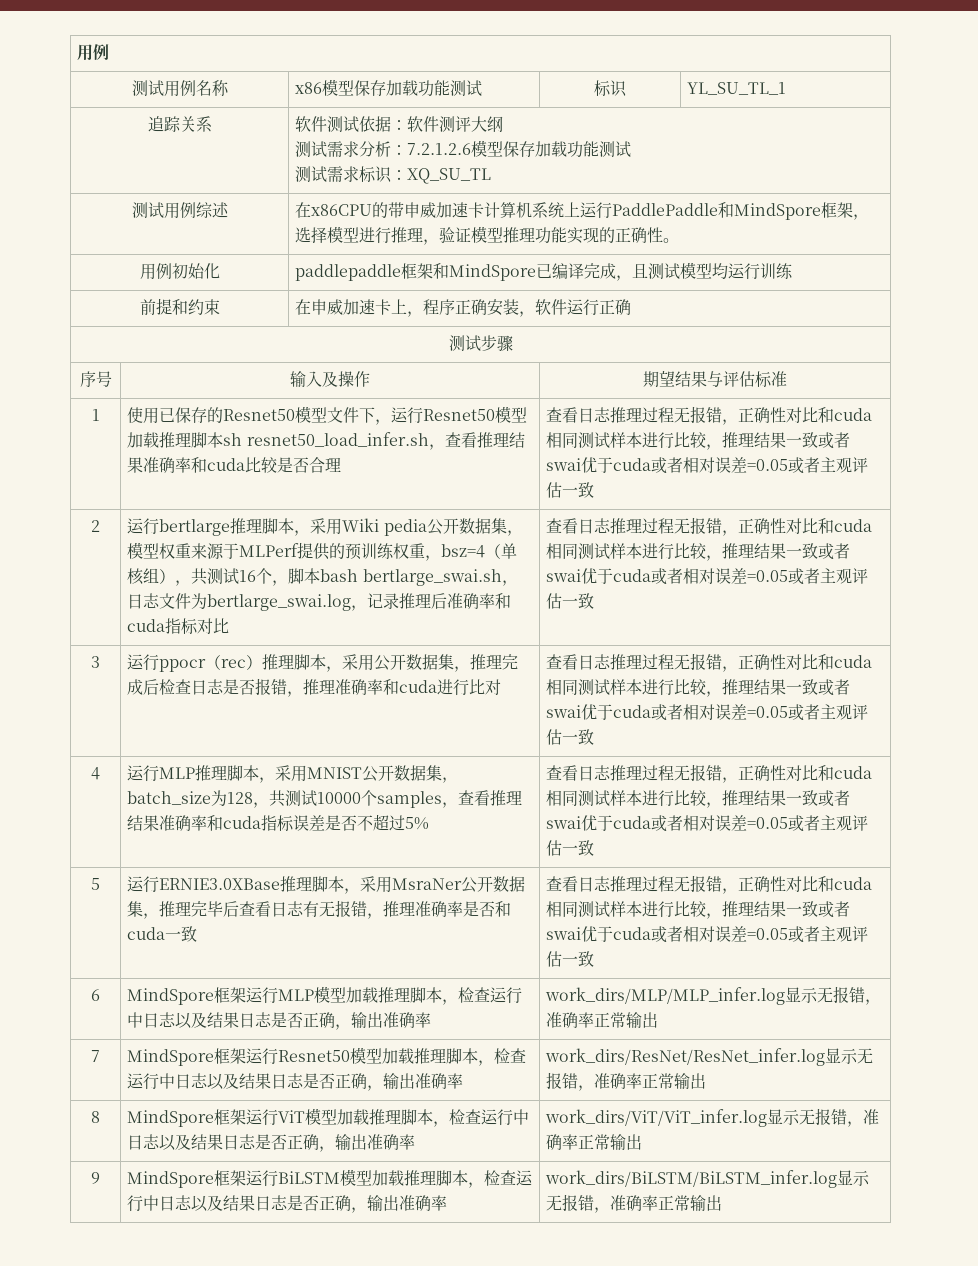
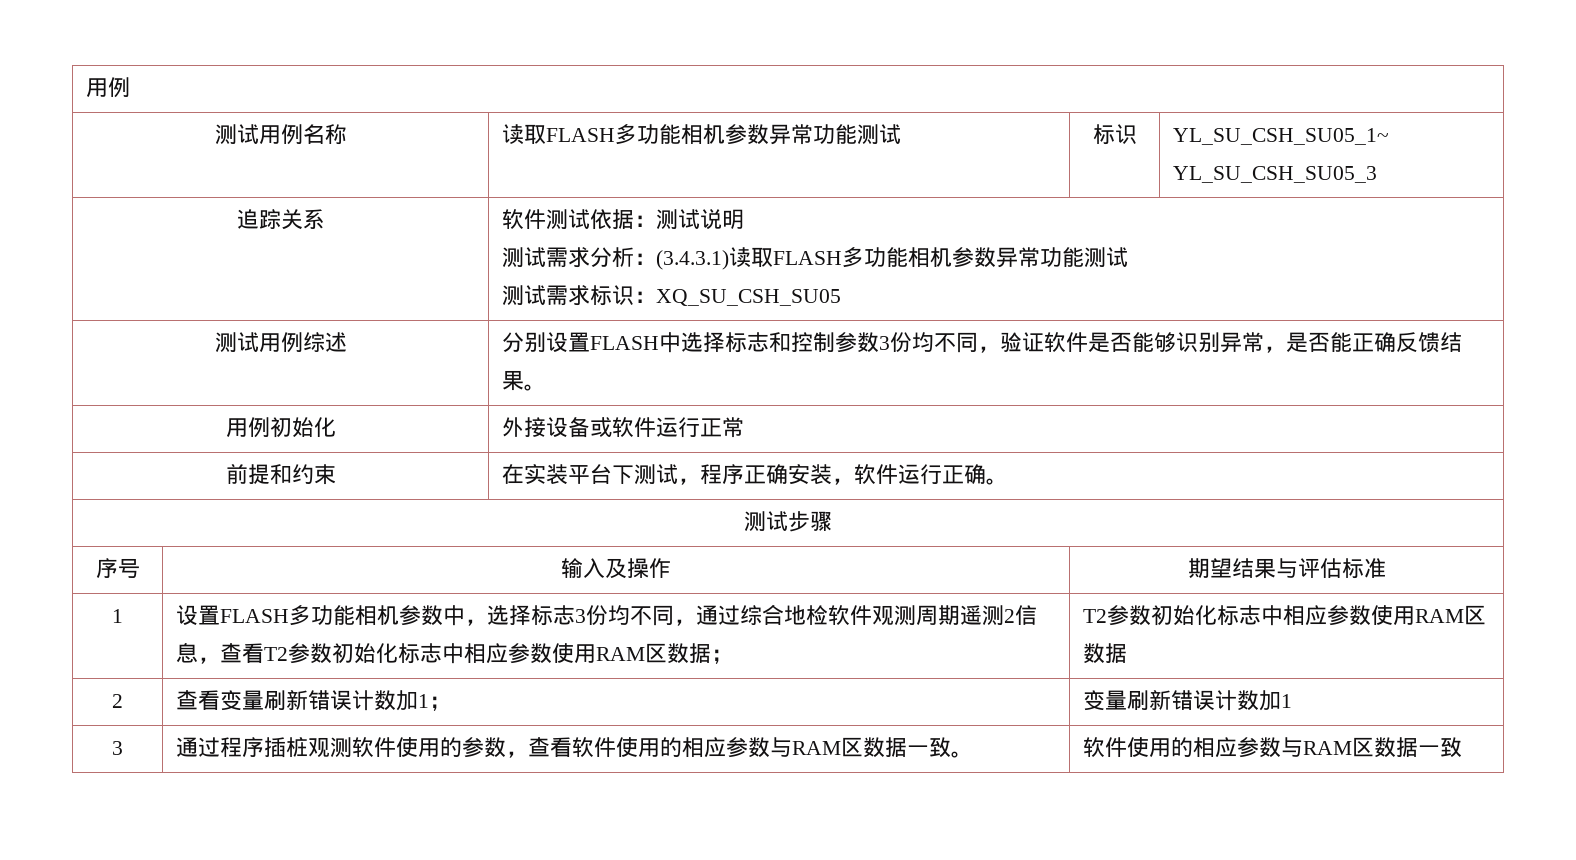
[295,79,419,96] x86模型保存加载 -> [502,124,814,145] 读取FLASH多功能相机参数异常
[687,82,787,95] YL_SU_TL_1 -> [1173,128,1390,145] [1173,166,1378,183] YL_SU_CSH_SU05_1~ YL_SU_CSH_SU05_3
[407,116,504,132] 软件测评大纲 -> [656,209,745,230] 测试说明
[407,140,568,157] 7.2.1.2.6模型保存加载 -> [656,247,1041,270] (3.4.3.1)读取FLASH多功能相机参数异常
[407,168,492,184] XQ_SU_TL -> [656,289,842,306] XQ_SU_CSH_SU05
[295,202,870,220] [295,226,680,245] [139,263,220,280] [295,262,794,281] 在x86CPU的带申威加速卡计算机系统上运行PaddlePaddle和MindSpore框架，选择模型进行推理，验证模型推理功能实现的正确性。 // 用例初始化 | paddlepaddle框架和MindSpore已编译完成，且测试模型均运行训练 -> [502,332,1463,353] [502,370,547,391] [225,417,336,438] [502,417,745,438] 分别设置FLASH中选择标志和控制参数3份均不同，验证软件是否能够识别异常，是否能正确反馈结果。 // 用例初始化 | 外接设备或软件运行正常
[311,299,408,315] 申威加速卡上 -> [524,464,679,485] 实装平台下测试
(632, 307) none -> [986,478,1009,485] 。
[127,406,528,425] [127,432,525,450] [127,457,342,473] [546,406,873,425] [546,432,851,450] [546,457,869,474] [546,482,595,498] [91,520,100,532] [127,518,523,536] [127,542,518,561] [127,568,518,586] [127,593,512,611] [127,618,230,635] [546,517,873,536] [546,543,851,561] [546,568,869,585] [546,593,595,609] [91,656,100,668] [127,654,519,672] [127,678,502,697] [546,653,873,672] [546,679,851,697] [546,704,869,721] [546,729,595,745] [91,767,100,780] [127,765,459,783] [127,790,523,808] [127,814,430,832] [546,764,873,783] [546,790,851,808] [546,815,869,832] [546,840,595,856] [91,878,100,890] [127,876,526,894] [127,900,512,919] [127,926,198,942] [546,875,873,894] [546,901,851,919] [546,926,869,943] [546,951,595,967] [91,989,100,1001] [127,986,523,1005] [127,1012,432,1030] [545,986,882,1005] [546,1012,659,1028] [91,1050,100,1062] [127,1047,527,1066] [127,1073,464,1091] [545,1048,874,1066] [546,1072,707,1091] [91,1111,100,1123] [127,1108,530,1127] [127,1134,416,1152] [545,1108,880,1127] [546,1134,643,1150] [91,1172,100,1184] [127,1169,534,1188] [127,1195,448,1213] [545,1170,871,1188] [546,1194,723,1213] 使用已保存的Resnet50模型文件下，运行Resnet50模型加载推理脚本sh resnet50_load_infer.sh，查看推理结果准确率和cuda比较是否合理 | 查看日志推理过程无报错，正确性对比和cuda相同测试样本进行比较，推理结果一致或者swai优于cuda或者相对误差=0.05或者主观评估一致 // 2 | 运行bertlarge推理脚本，采用Wiki pedia公开数据集，模型权重来源于MLPerf提供的预训练权重，bsz=4（单核组），共测试16个，脚本bash bertlarge_swai.sh，日志文件为bertlarge_swai.log，记录推理后准确率和cuda指标对比 | 查看日志推理过程无报错，正确性对比和cuda相同测试样本进行比较，推理结果一致或者swai优于cuda或者相对误差=0.05或者主观评估一致 // 3 | 运行ppocr（rec）推理脚本，采用公开数据集，推理完成后检查日志是否报错，推理准确率和cuda进行比对 | 查看日志推理过程无报错，正确性对比和cuda相同测试样本进行比较，推理结果一致或者swai优于cuda或者相对误差=0.05或者主观评估一致 // 4 | 运行MLP推理脚本，采用MNIST公开数据集，batch_size为128，共测试10000个samples，查看推理结果准确率和cuda指标误差是否不超过5% | 查看日志推理过程无报错，正确性对比和cuda相同测试样本进行比较，推理结果一致或者swai优于cuda或者相对误差=0.05或者主观评估一致 // 5 | 运行ERNIE3.0XBase推理脚本，采用MsraNer公开数据集，推理完毕后查看日志有无报错，推理准确率是否和cuda一致 | 查看日志推理过程无报错，正确性对比和cuda相同测试样本进行比较，推理结果一致或者swai优于cuda或者相对误差=0.05或者主观评估一致 // 6 | MindSpore框架运行MLP模型加载推理脚本，检查运行中日志以及结果日志是否正确，输出准确率 | work_dirs/MLP/MLP_infer.log显示无报错，准确率正常输出 // 7 | MindSpore框架运行Resnet50模型加载推理脚本，检查运行中日志以及结果日志是否正确，输出准确率 | work_dirs/ResNet/ResNet_infer.log显示无报错，准确率正常输出 // 8 | MindSpore框架运行ViT模型加载推理脚本，检查运行中日志以及结果日志是否正确，输出准确率 | work_dirs/ViT/ViT_infer.log显示无报错，准确率正常输出 // 9 | MindSpore框架运行BiLSTM模型加载推理脚本，检查运行中日志以及结果日志是否正确，输出准确率 | work_dirs/BiLSTM/BiLSTM_infer.log显示无报错，准确率正常输出 -> [176,604,1038,626] [176,642,734,664] [1083,605,1487,626] [1083,643,1128,664] [112,694,123,708] [176,690,452,711] [1083,690,1293,711] [112,741,123,755] [176,737,974,758] [1083,737,1463,758] 设置FLASH多功能相机参数中，选择标志3份均不同，通过综合地检软件观测周期遥测2信息，查看T2参数初始化标志中相应参数使用RAM区数据； | T2参数初始化标志中相应参数使用RAM区数据 // 2 | 查看变量刷新错误计数加1； | 变量刷新错误计数加1 // 3 | 通过程序插桩观测软件使用的参数，查看软件使用的相应参数与RAM区数据一致。 | 软件使用的相应参数与RAM区数据一致

